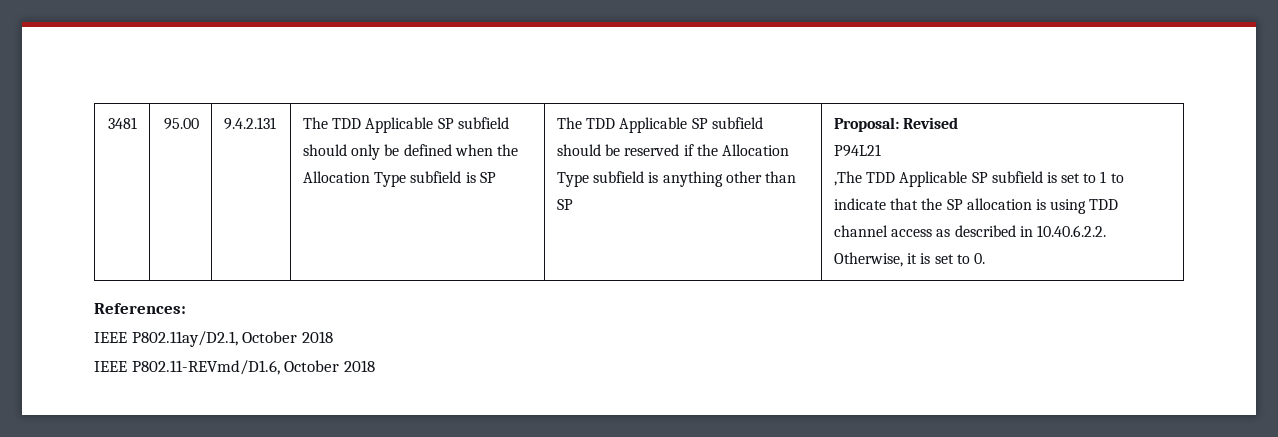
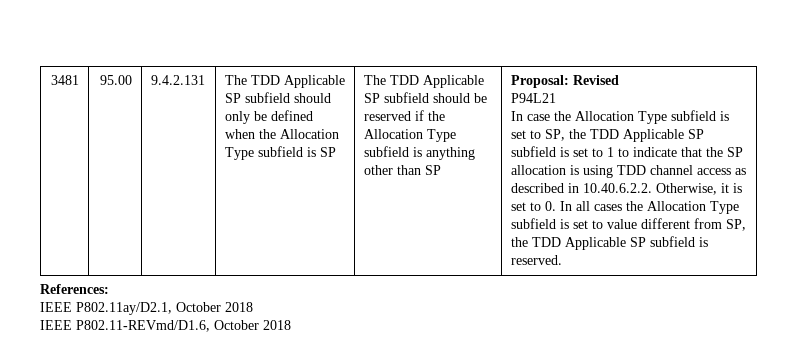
[833,171,862,186] ,The -> [510,110,729,124] [510,129,586,141] In case the Allocation Type subfield is set to SP, the
(985, 258) none -> [559,201,739,214] [510,218,746,231] [510,236,708,250] [510,255,562,265] In all cases the Allocation Type subfield is set to value different from SP, the TDD Applicable SP subfield is reserved.

